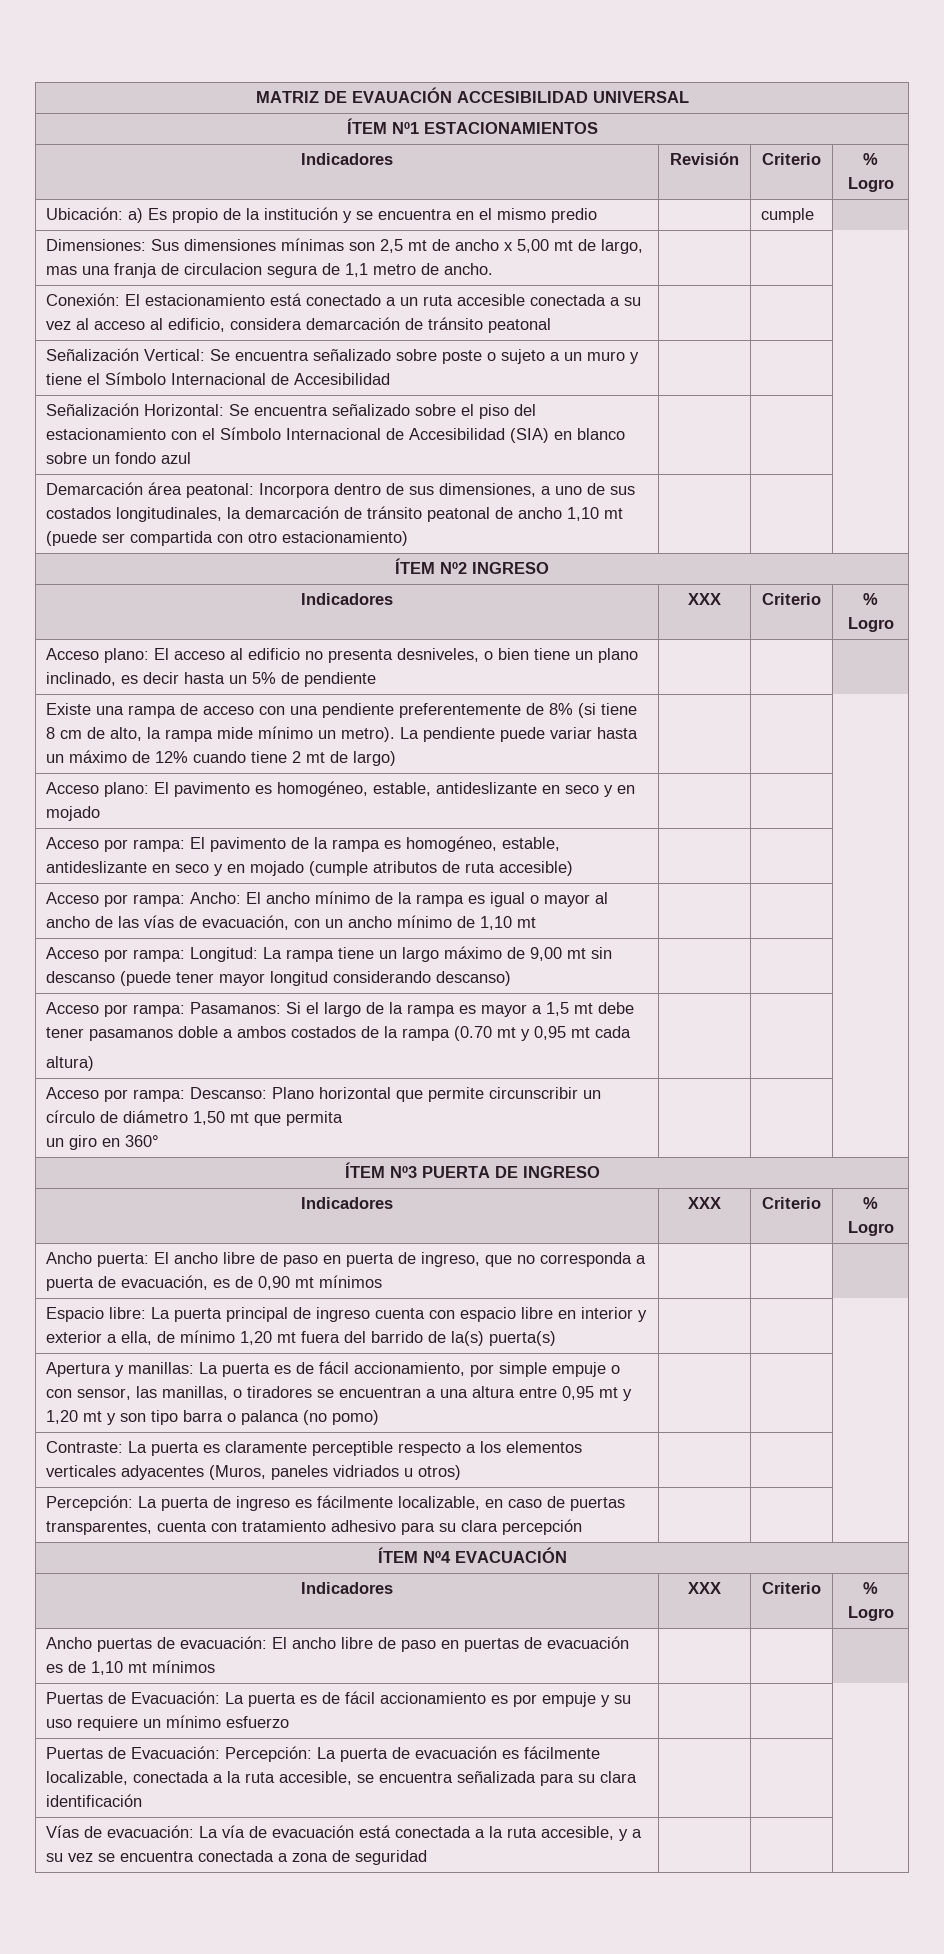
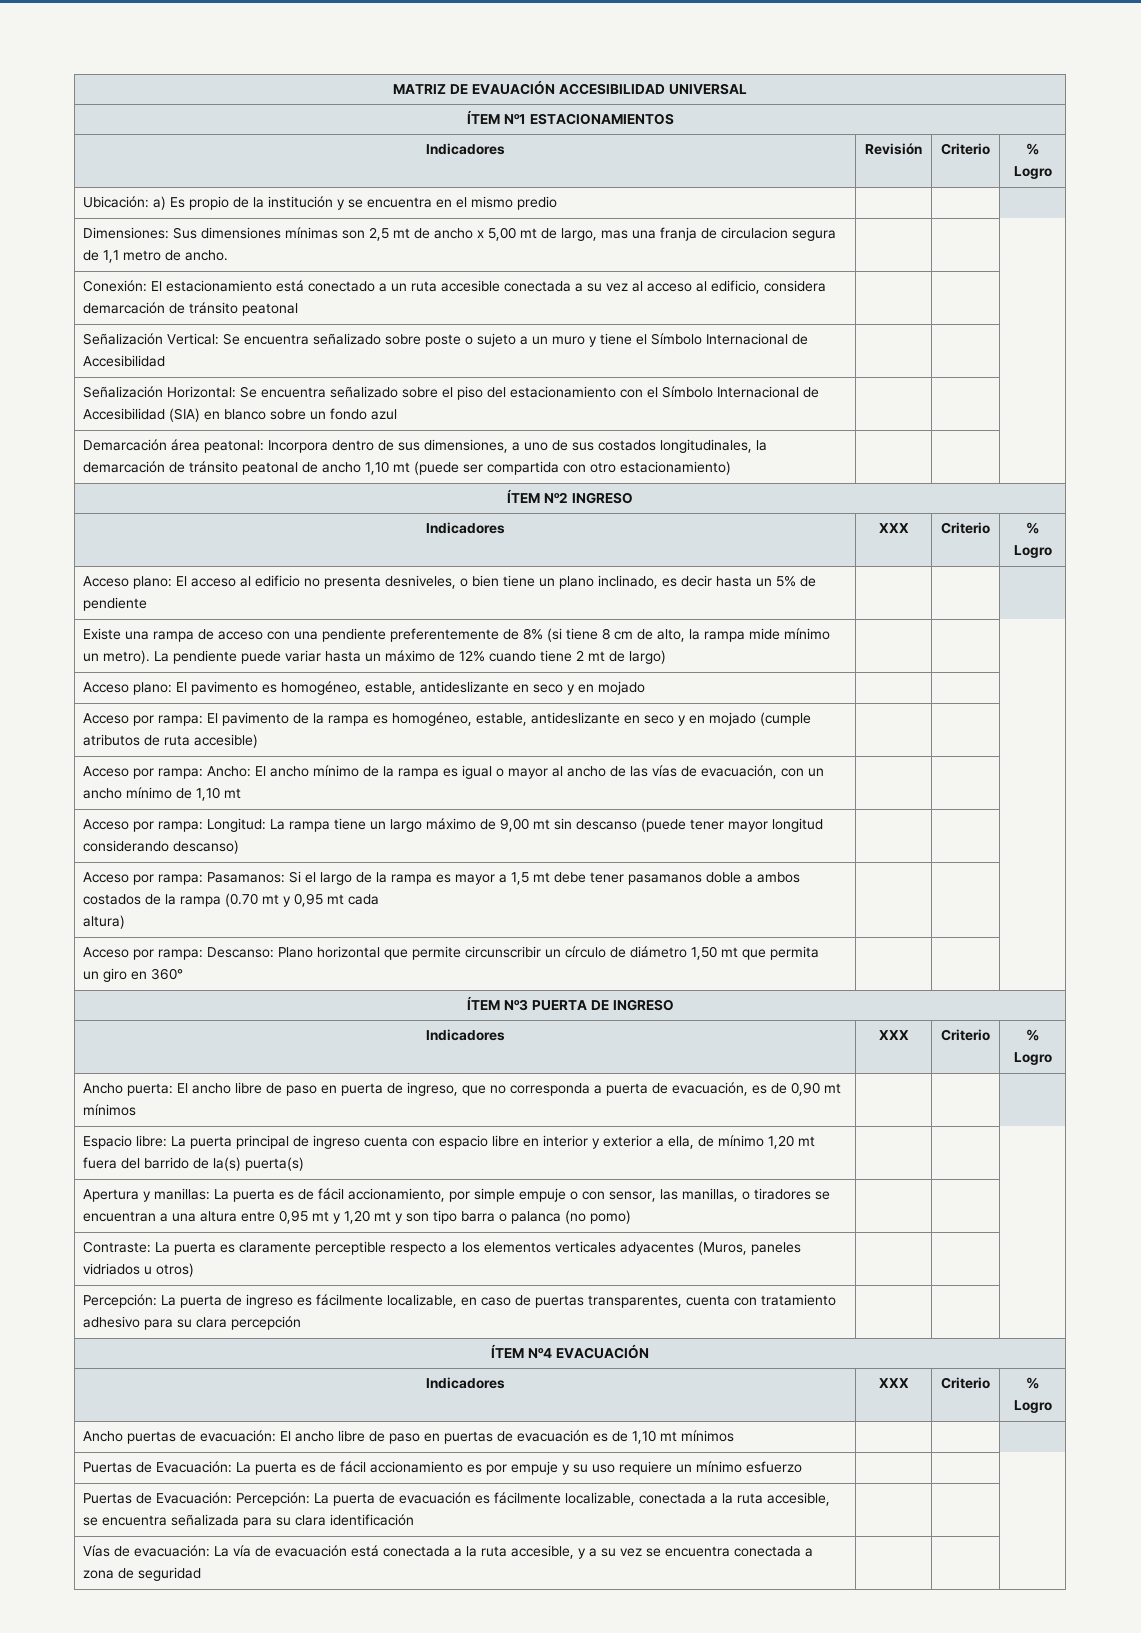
[761,208,815,223] cumple -> (558, 203) none

